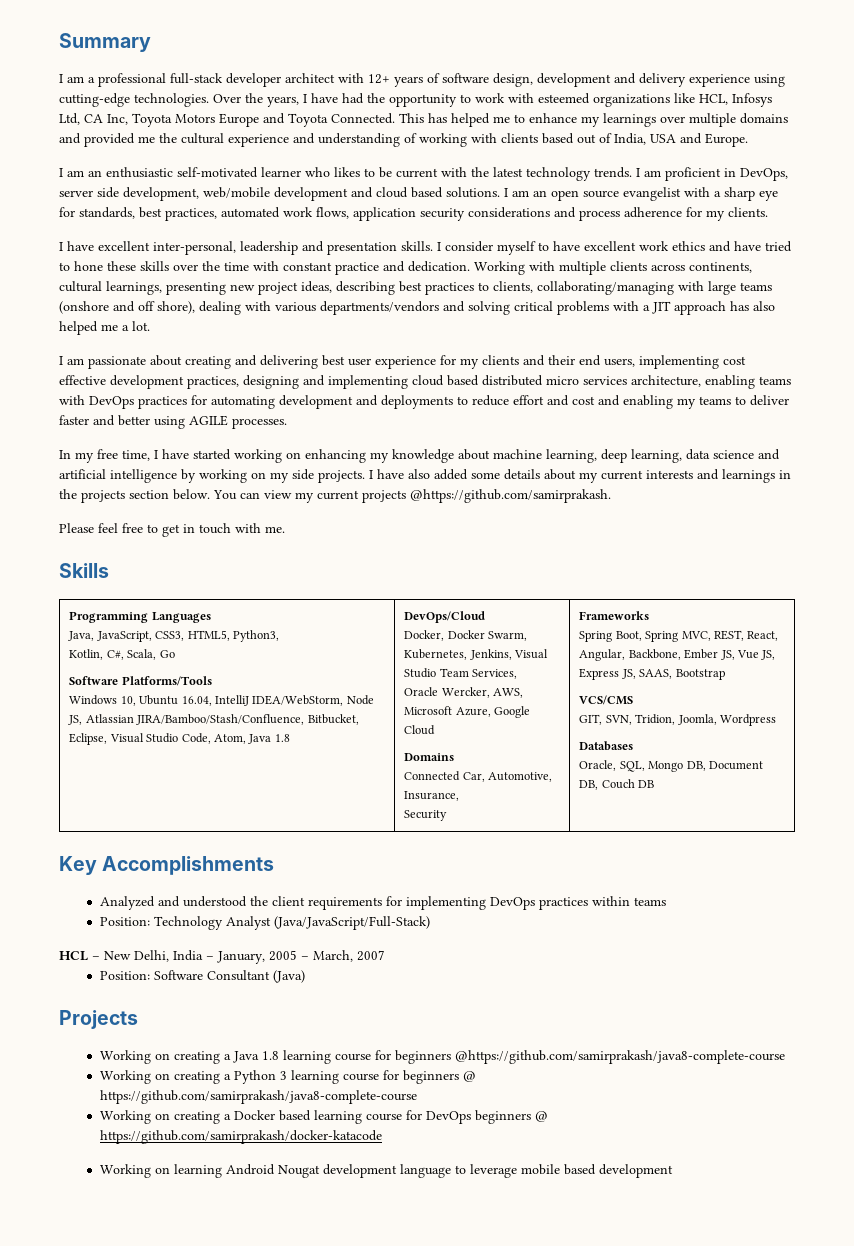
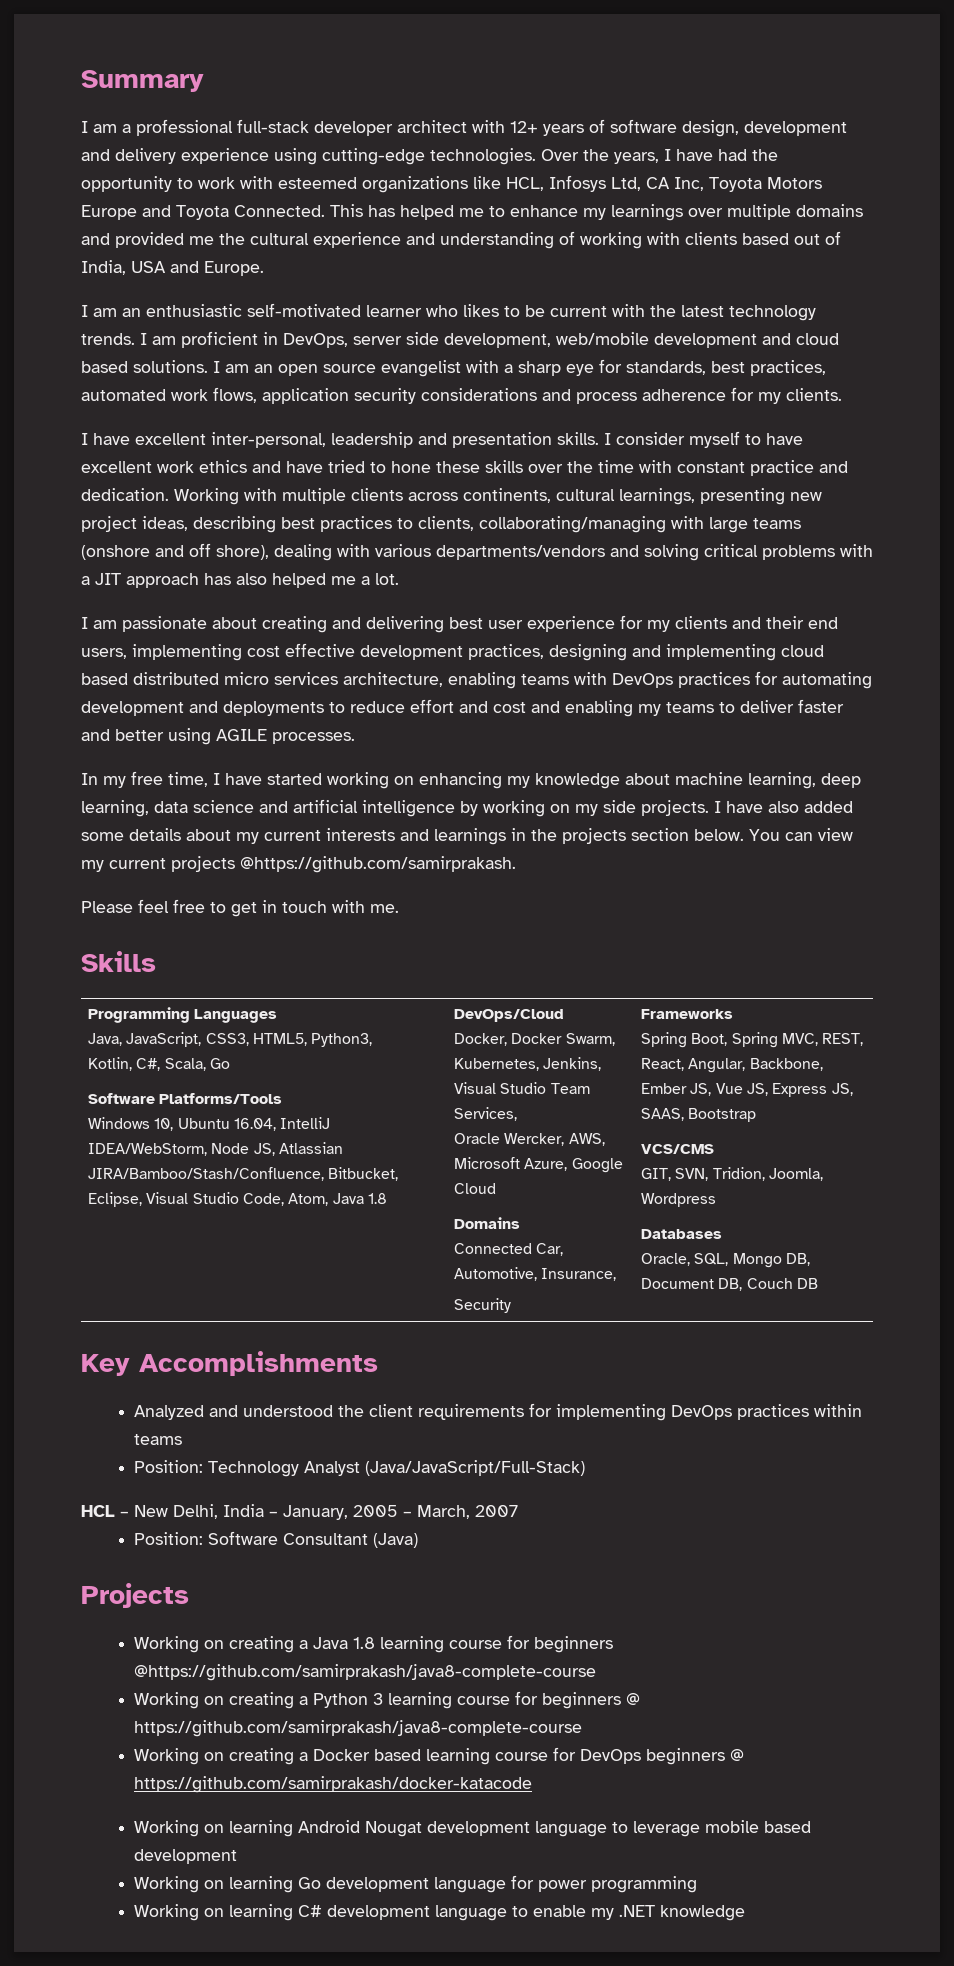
(673, 1171) none -> [134,1875,698,1893] [134,1904,746,1921] // Working on learning Go development language for power programming // Working on learning C# development language to enable my .NET knowledge

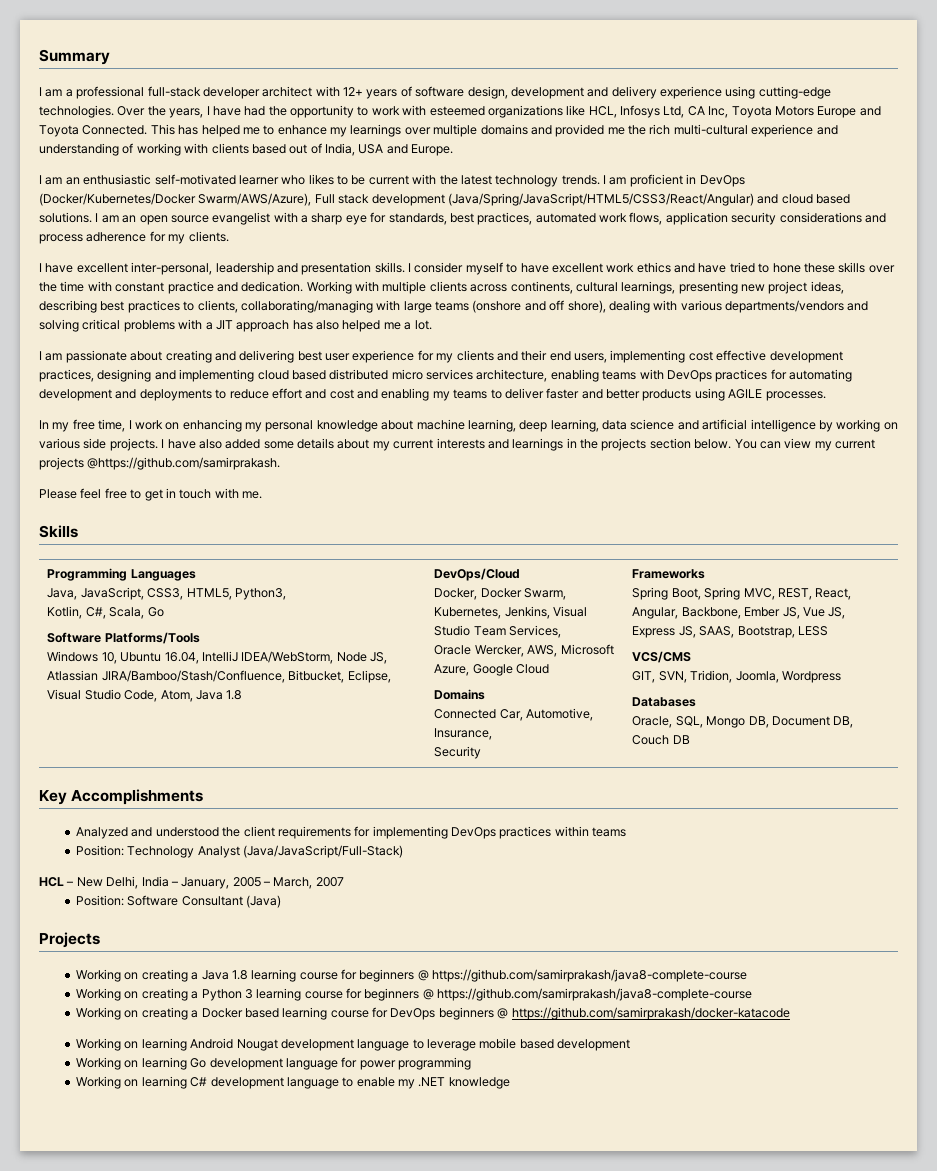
[250,233,309,245] cultural -> [649,124,748,135] rich multi-cultural
[283,332,757,348] DevOps, server side development, web/mobile development -> [699,175,745,187] [39,193,754,206] DevOps (Docker/Kubernetes/Docker Swarm/AWS/Azure), Full stack development (Java/Spring/JavaScript/HTML5/CSS3/React/Angular)
(164, 735) none -> [642,389,692,401] products
[225,772,389,789] have started working -> [134,420,163,430] work
(530, 782) none -> [265,420,314,432] personal
[575,804,598,816] my -> [39,438,80,449] various
[688,1108,757,1122] Bootstrap -> [737,626,828,638] Bootstrap, LESS
[134,1664,597,1681] @https://github.com/samirprakash/java8-complete-course -> [417,969,748,982] @ https://github.com/samirprakash/java8-complete-course

